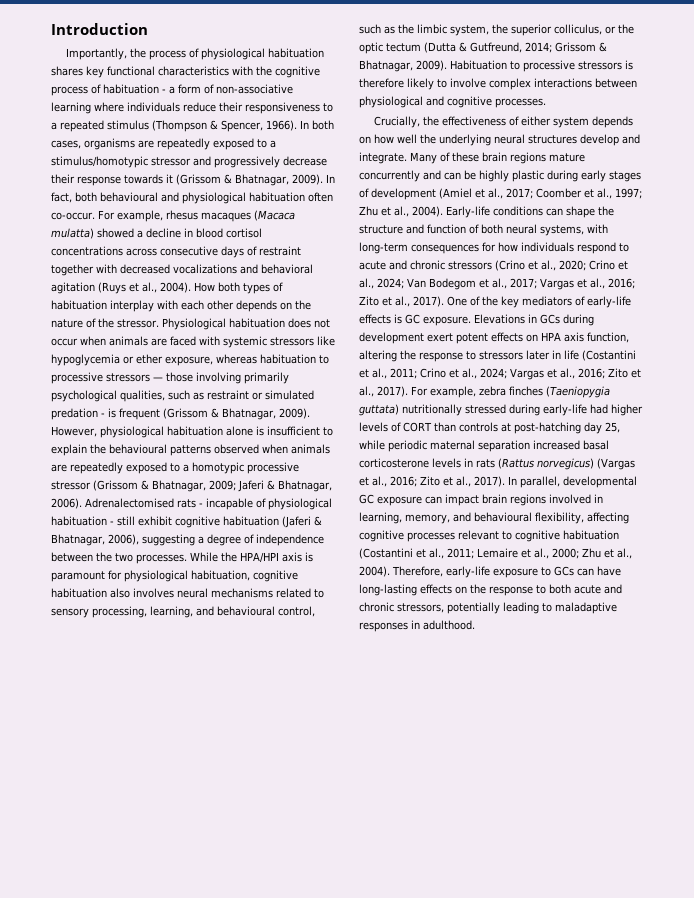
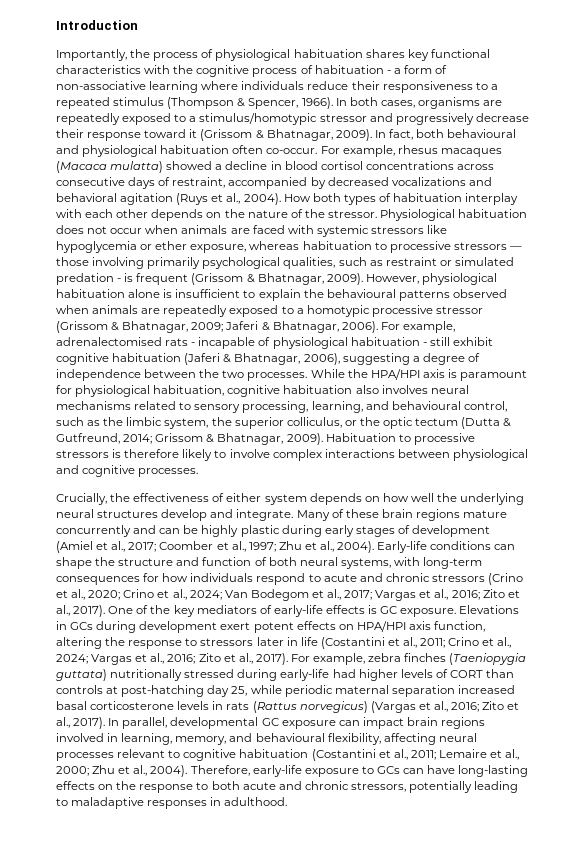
[124,174,163,184] towards -> [144,129,187,138] toward
[259,246,301,256] [51,264,117,276] restraint together with -> [172,177,326,189] restraint, accompanied by
[85,498,174,508] Adrenalectomised -> [380,321,455,333] [56,337,162,346] For example, adrenalectomised
[541,332,561,341] HPA -> [356,621,406,632] HPA/HPI
[359,530,404,542] cognitive -> [438,733,477,742] neural

